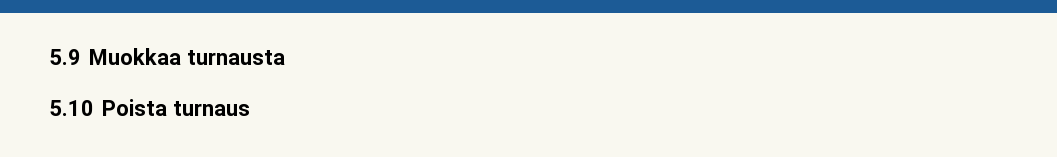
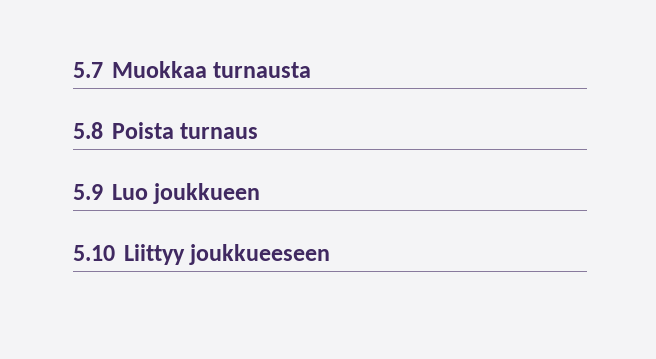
[49,49,81,65] 5.9 -> [73,62,103,78] 5.7
[49,100,94,116] 5.10 -> [73,122,103,139] 5.8
(250, 108) none -> [73,183,260,204] [73,244,330,265] // 5.9 Luo joukkueen // 5.10 Liittyy joukkueeseen

